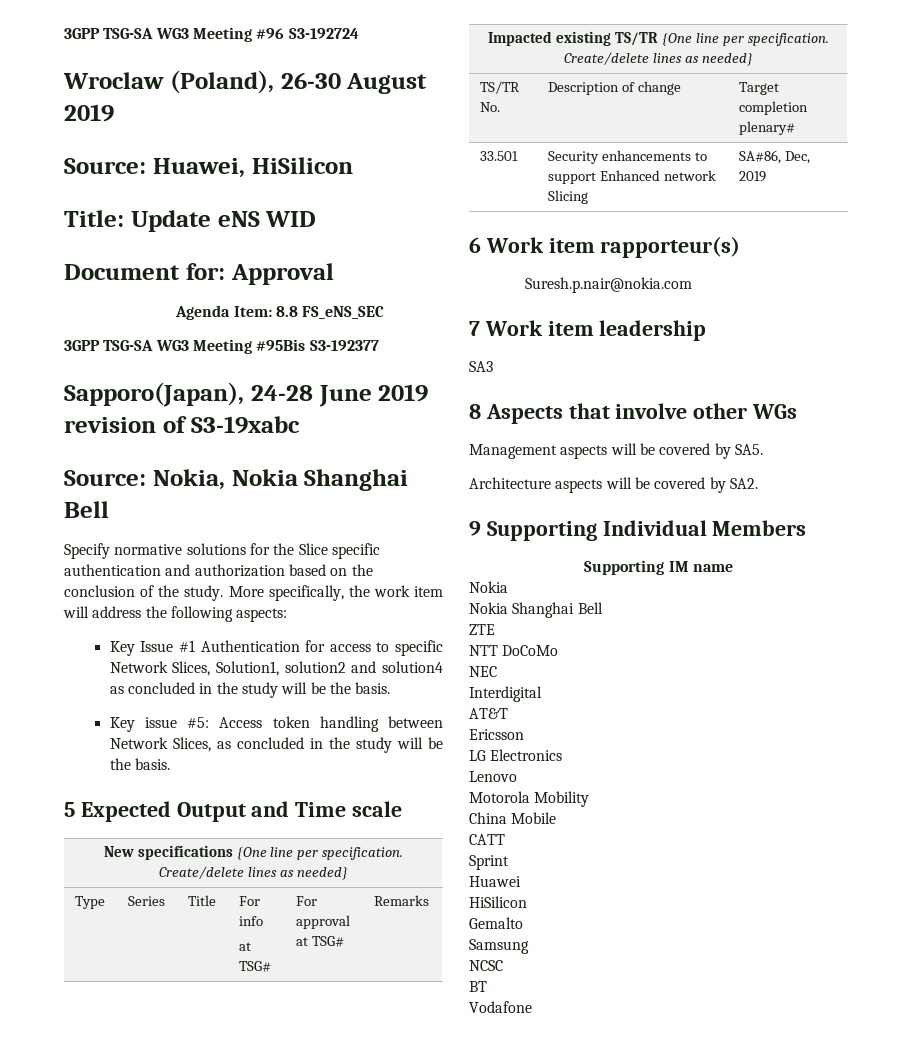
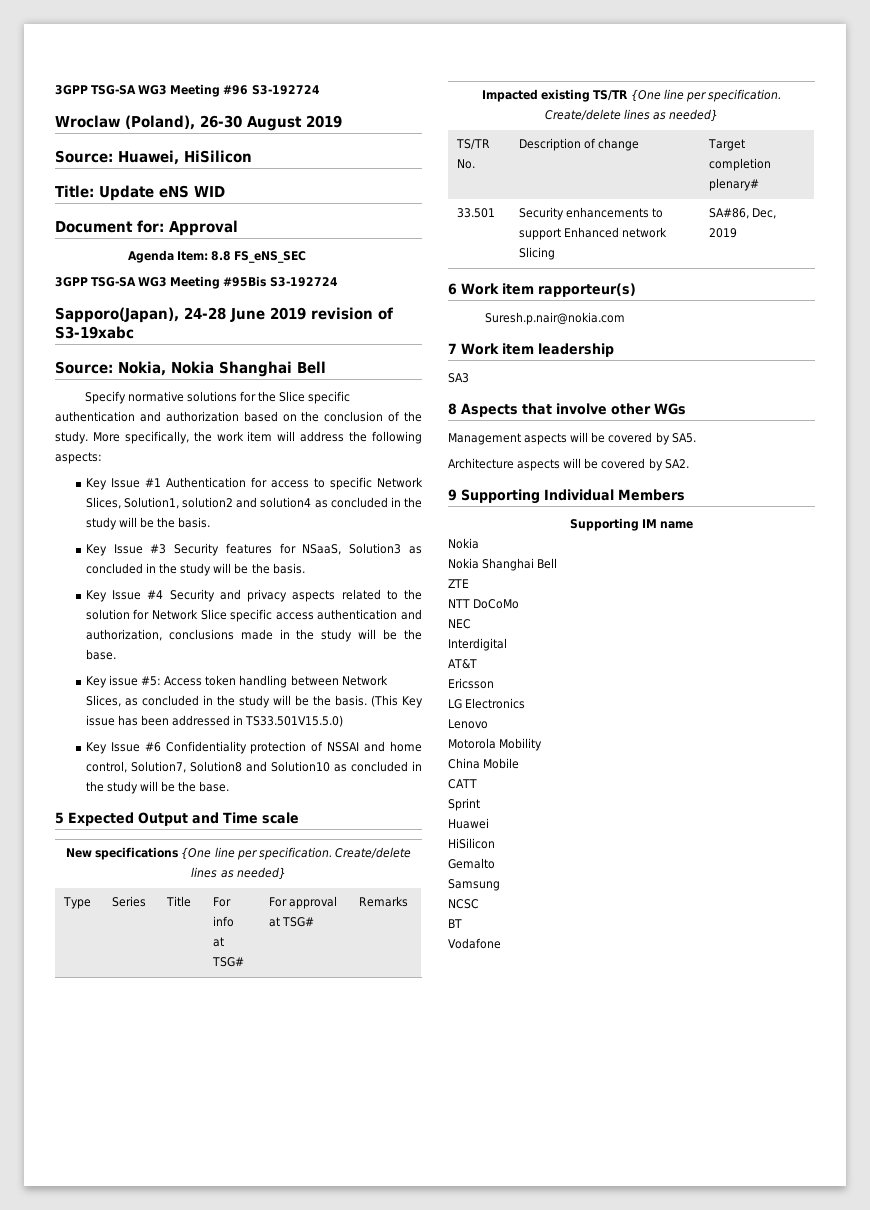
[309,340,379,351] S3-192377 -> [269,277,338,287] S3-192724
(391, 688) none -> [85,543,422,556] [85,563,305,576] [85,589,422,602] [85,609,422,622] [85,629,422,642] [85,649,116,660] // Key Issue #3 Security features for NSaaS, Solution3 as concluded in the study will be the basis. // Key Issue #4 Security and privacy aspects related to the solution for Network Slice specific access authentication and authorization, conclusions made in the study will be the base.
(170, 764) none -> [370,695,423,708] [85,715,344,727] [85,741,422,754] [85,761,422,773] [85,781,230,794] (This Key issue has been addressed in TS33.501V15.5.0) // Key Issue #6 Confidentiality protection of NSSAI and home control, Solution7, Solution8 and Solution10 as concluded in the study will be the base.

